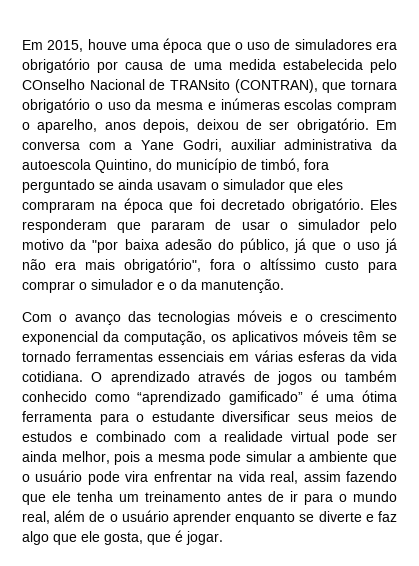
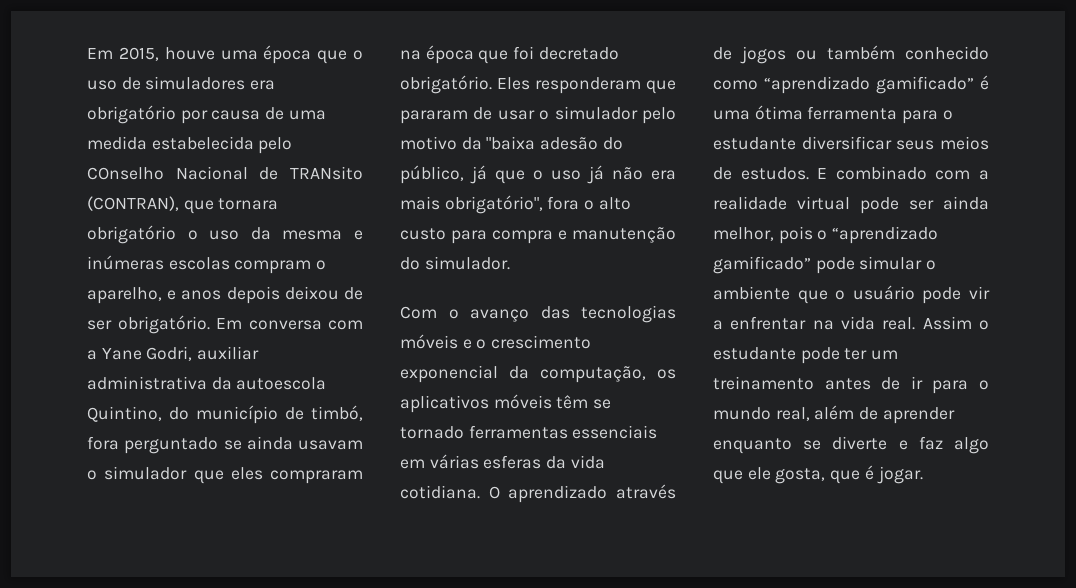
[104,119,190,133] anos depois, -> [167,286,280,304] e anos depois
[92,239,159,253] "por baixa -> [486,136,536,150] "baixa
[260,258,317,270] altíssimo -> [598,197,631,210] alto
[22,279,284,293] comprar o simulador e o da manutenção. -> [492,227,676,244] [400,256,510,270] compra e manutenção do simulador.
[22,431,88,442] estudos e -> [740,167,828,180] estudos. E
[145,454,205,462] a mesma -> [817,226,939,244] [713,256,811,274] o “aprendizado gamificado”
[296,454,305,462] a -> [926,260,937,270] o
[125,471,149,482] vira -> [969,286,990,299] [713,320,723,330] vir a
[270,471,398,484] [22,491,113,505] real, assim fazendo que ele tenha -> [882,316,989,330] [713,347,868,364] real. Assim o estudante pode ter
[109,510,169,522] o usuário -> (879, 413) none

